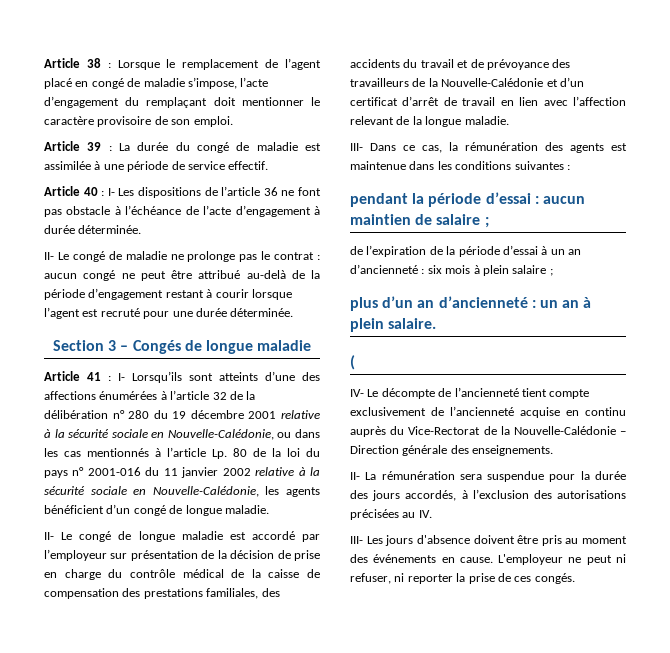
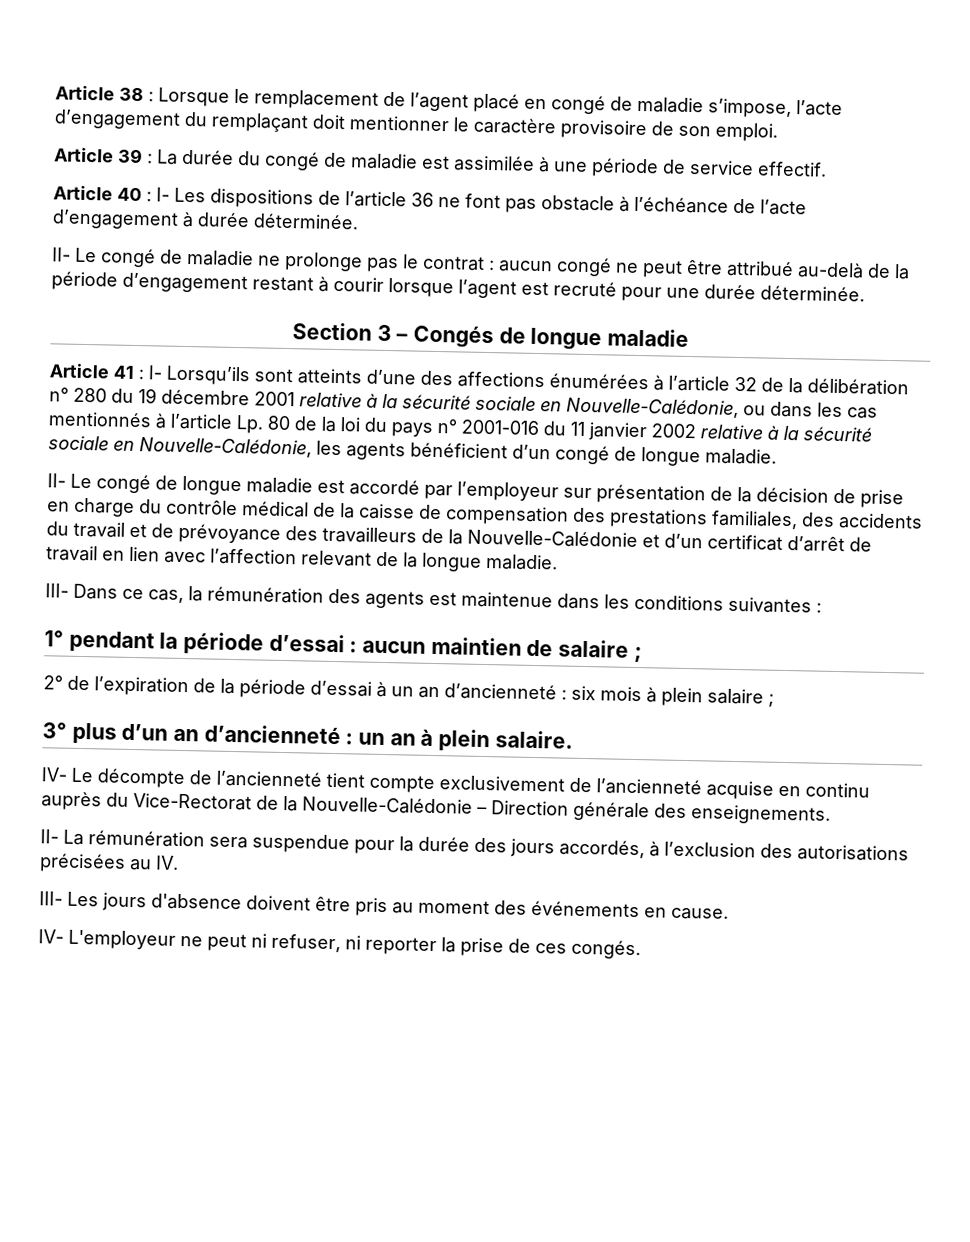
(570, 167) none -> [44,630,64,647] 1°
(489, 222) none -> [43,675,63,690] 2°
(553, 272) none -> [42,722,67,739] 3°
[350,355,355,370] // ( -> (573, 739) none
(493, 560) none -> [38,929,64,944] // IV-

